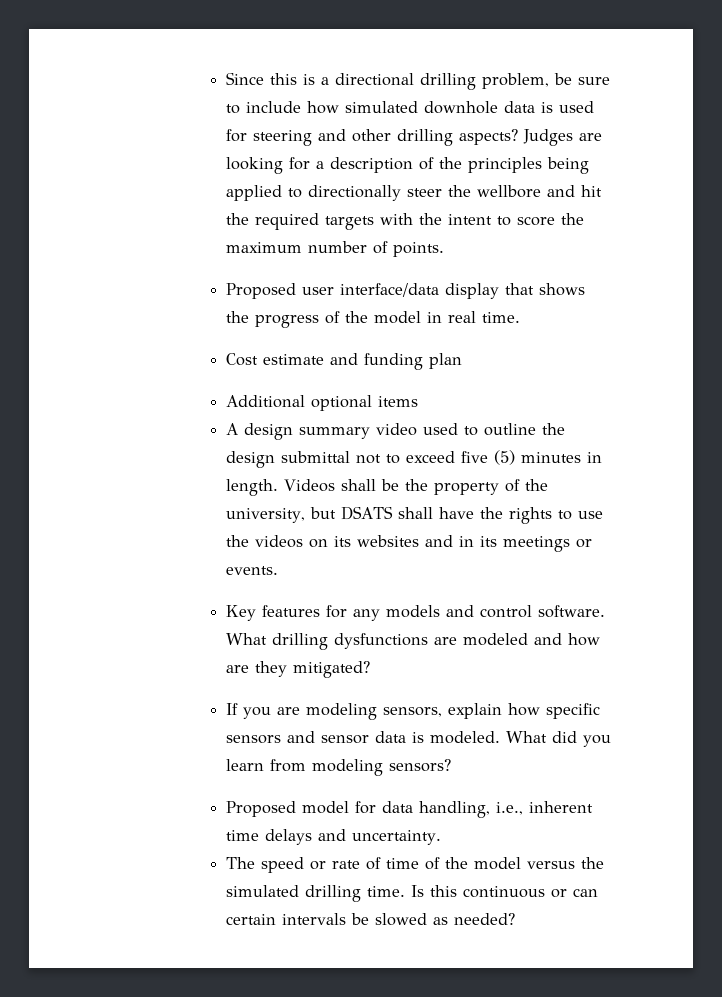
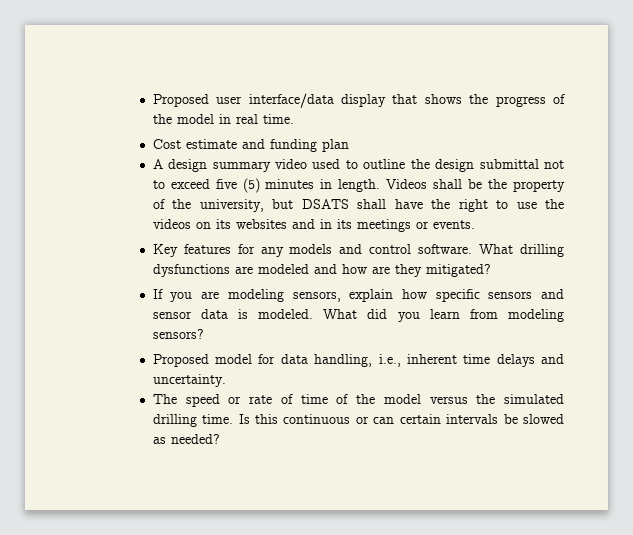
[226,72,611,90] [226,101,595,114] [226,129,603,146] [226,157,590,174] [226,185,603,201] [226,213,585,230] [226,241,445,257] Since this is a directional drilling problem, be sure to include how simulated downhole data is used for steering and other drilling aspects? Judges are looking for a description of the principles being applied to directionally steer the wellbore and hit the required targets with the intent to score the maximum number of points. // -> (152, 100) none
[226,395,419,411] // Additional optional items -> (349, 145) none
[509,507,553,524] rights -> [458,199,488,212] right

